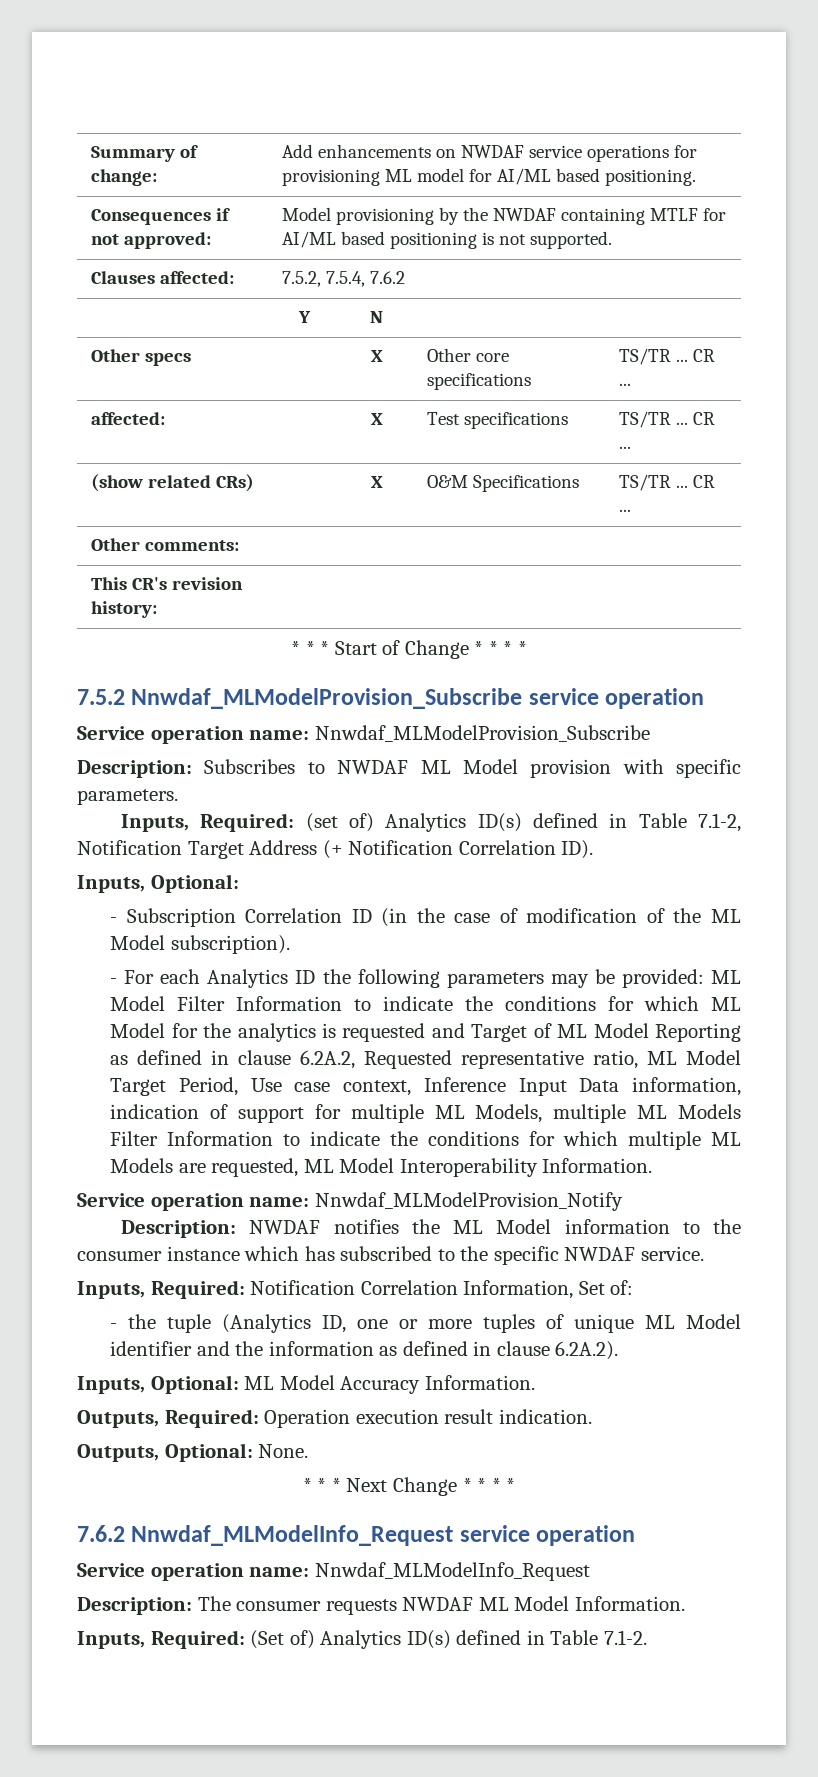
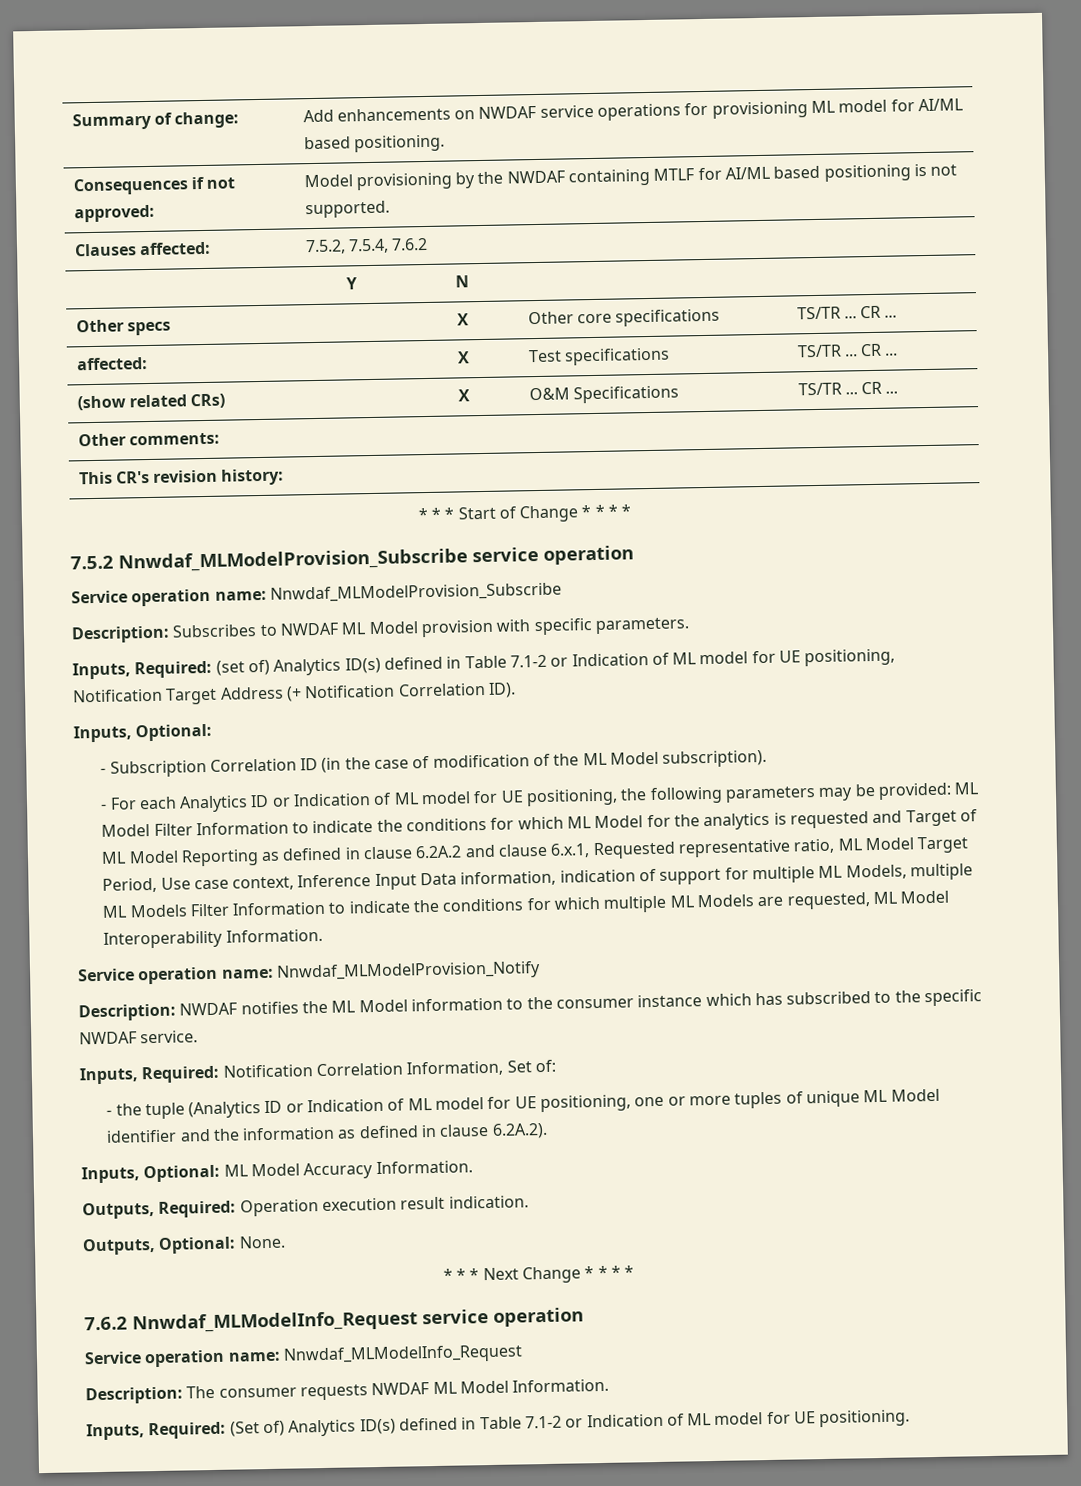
[698,813,742,832] 7.1-2, -> [509,648,896,668] 7.1-2 or Indication of ML model for UE positioning,
(316, 977) none -> [271,788,619,807] or Indication of ML model for UE positioning,
[300,1050,356,1069] 6.2A.2, -> [415,843,591,859] 6.2A.2 and clause 6.x.1,
[322,1315,347,1333] ID, -> [264,1094,632,1114] ID or Indication of ML model for UE positioning,
[603,1630,647,1645] 7.1-2. -> [524,1409,911,1429] 7.1-2 or Indication of ML model for UE positioning.

